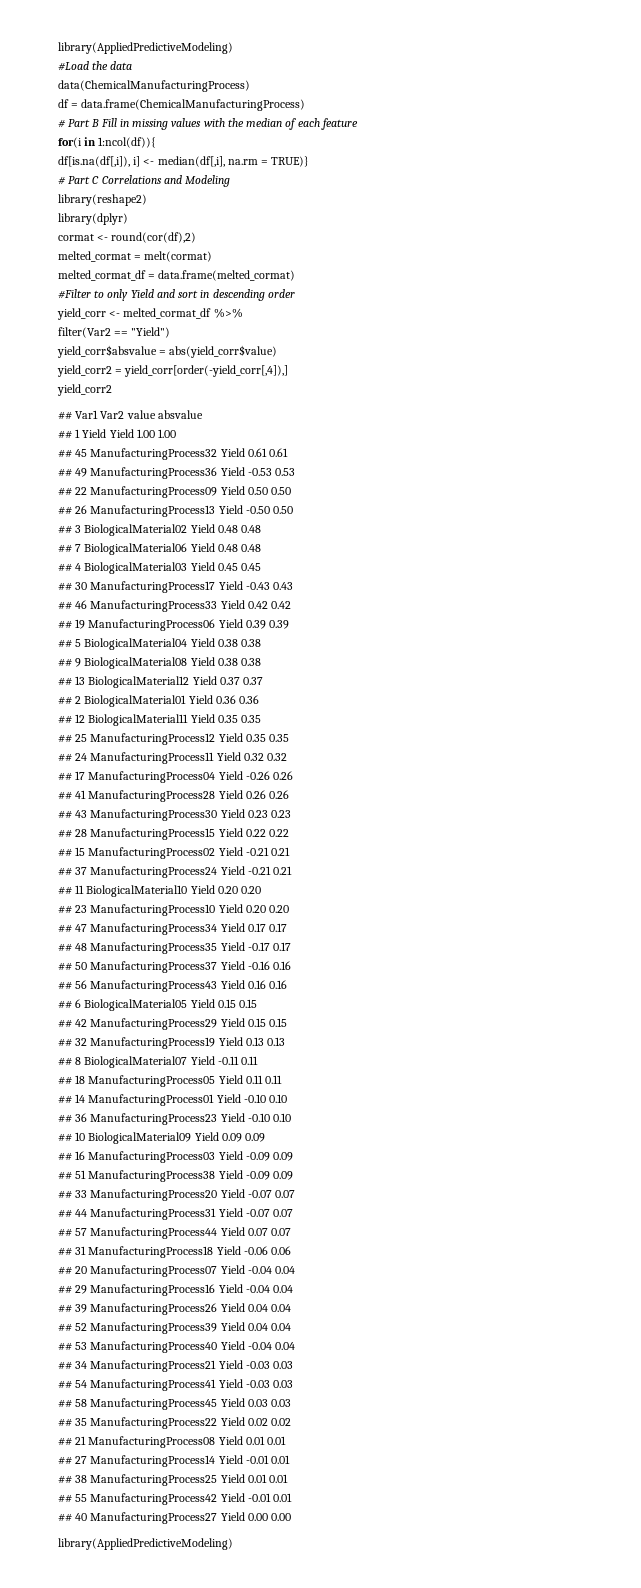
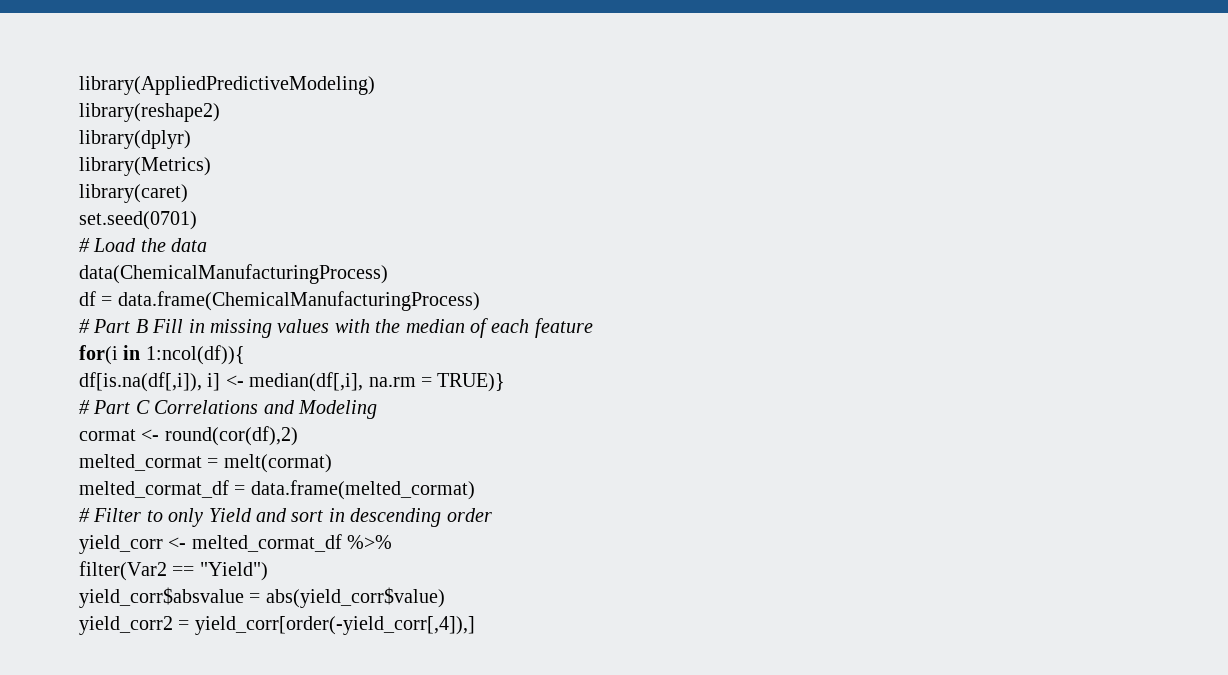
[58,61,89,71] #Load -> [79,103,220,122] [79,130,191,149] [79,157,211,176] [79,184,188,203] [79,211,197,230] [79,238,137,252] library(reshape2) // library(dplyr) // library(Metrics) // library(caret) // set.seed(0701) // # Load
[58,194,147,206] [58,213,128,225] // library(reshape2) // library(dplyr) -> (377, 409) none
[58,289,91,299] #Filter -> [79,508,142,522] # Filter
[57,384,112,396] [58,410,203,420] [58,429,177,439] [58,448,289,460] [58,467,296,479] [58,486,292,498] [58,505,294,517] [58,524,262,536] [58,543,262,555] [58,562,262,574] [58,581,294,593] [58,600,292,612] [58,619,290,631] [58,638,262,650] [58,657,262,669] [58,676,264,688] [58,695,260,707] [58,714,262,726] [58,733,290,745] [58,752,288,764] [58,771,294,783] [58,790,290,802] [58,809,292,821] [58,828,290,840] [58,847,291,859] [58,866,293,878] [58,885,262,897] [58,904,290,916] [58,923,288,935] [58,942,292,954] [58,961,292,973] [58,980,288,992] [58,999,258,1011] [58,1018,288,1030] [58,1037,286,1049] [58,1056,259,1068] [58,1075,283,1087] [58,1094,288,1106] [58,1113,292,1125] [58,1132,266,1144] [58,1151,294,1163] [58,1170,294,1182] [58,1189,296,1201] [58,1208,294,1220] [58,1227,292,1239] [58,1246,292,1258] [58,1265,296,1277] [58,1284,294,1296] [58,1303,292,1315] [58,1322,292,1334] [58,1341,296,1353] [58,1360,294,1372] [58,1379,294,1391] [58,1398,292,1410] [58,1417,292,1429] [58,1436,287,1448] [58,1455,291,1467] [58,1474,289,1486] [58,1493,293,1505] [58,1512,292,1524] [58,1538,233,1550] // yield_corr2 // ## Var1 Var2 value absvalue // ## 1 Yield Yield 1.00 1.00 // ## 45 ManufacturingProcess32 Yield 0.61 0.61 // ## 49 ManufacturingProcess36 Yield -0.53 0.53 // ## 22 ManufacturingProcess09 Yield 0.50 0.50 // ## 26 ManufacturingProcess13 Yield -0.50 0.50 // ## 3 BiologicalMaterial02 Yield 0.48 0.48 // ## 7 BiologicalMaterial06 Yield 0.48 0.48 // ## 4 BiologicalMaterial03 Yield 0.45 0.45 // ## 30 ManufacturingProcess17 Yield -0.43 0.43 // ## 46 ManufacturingProcess33 Yield 0.42 0.42 // ## 19 ManufacturingProcess06 Yield 0.39 0.39 // ## 5 BiologicalMaterial04 Yield 0.38 0.38 // ## 9 BiologicalMaterial08 Yield 0.38 0.38 // ## 13 BiologicalMaterial12 Yield 0.37 0.37 // ## 2 BiologicalMaterial01 Yield 0.36 0.36 // ## 12 BiologicalMaterial11 Yield 0.35 0.35 // ## 25 ManufacturingProcess12 Yield 0.35 0.35 // ## 24 ManufacturingProcess11 Yield 0.32 0.32 // ## 17 ManufacturingProcess04 Yield -0.26 0.26 // ## 41 ManufacturingProcess28 Yield 0.26 0.26 // ## 43 ManufacturingProcess30 Yield 0.23 0.23 // ## 28 ManufacturingProcess15 Yield 0.22 0.22 // ## 15 ManufacturingProcess02 Yield -0.21 0.21 // ## 37 ManufacturingProcess24 Yield -0.21 0.21 // ## 11 BiologicalMaterial10 Yield 0.20 0.20 // ## 23 ManufacturingProcess10 Yield 0.20 0.20 // ## 47 ManufacturingProcess34 Yield 0.17 0.17 // ## 48 ManufacturingProcess35 Yield -0.17 0.17 // ## 50 ManufacturingProcess37 Yield -0.16 0.16 // ## 56 ManufacturingProcess43 Yield 0.16 0.16 // ## 6 BiologicalMaterial05 Yield 0.15 0.15 // ## 42 ManufacturingProcess29 Yield 0.15 0.15 // ## 32 ManufacturingProcess19 Yield 0.13 0.13 // ## 8 BiologicalMaterial07 Yield -0.11 0.11 // ## 18 ManufacturingProcess05 Yield 0.11 0.11 // ## 14 ManufacturingProcess01 Yield -0.10 0.10 // ## 36 ManufacturingProcess23 Yield -0.10 0.10 // ## 10 BiologicalMaterial09 Yield 0.09 0.09 // ## 16 ManufacturingProcess03 Yield -0.09 0.09 // ## 51 ManufacturingProcess38 Yield -0.09 0.09 // ## 33 ManufacturingProcess20 Yield -0.07 0.07 // ## 44 ManufacturingProcess31 Yield -0.07 0.07 // ## 57 ManufacturingProcess44 Yield 0.07 0.07 // ## 31 ManufacturingProcess18 Yield -0.06 0.06 // ## 20 ManufacturingProcess07 Yield -0.04 0.04 // ## 29 ManufacturingProcess16 Yield -0.04 0.04 // ## 39 ManufacturingProcess26 Yield 0.04 0.04 // ## 52 ManufacturingProcess39 Yield 0.04 0.04 // ## 53 ManufacturingProcess40 Yield -0.04 0.04 // ## 34 ManufacturingProcess21 Yield -0.03 0.03 // ## 54 ManufacturingProcess41 Yield -0.03 0.03 // ## 58 ManufacturingProcess45 Yield 0.03 0.03 // ## 35 ManufacturingProcess22 Yield 0.02 0.02 // ## 21 ManufacturingProcess08 Yield 0.01 0.01 // ## 27 ManufacturingProcess14 Yield -0.01 0.01 // ## 38 ManufacturingProcess25 Yield 0.01 0.01 // ## 55 ManufacturingProcess42 Yield -0.01 0.01 // ## 40 ManufacturingProcess27 Yield 0.00 0.00 // library(AppliedPredictiveModeling) -> (475, 625) none

